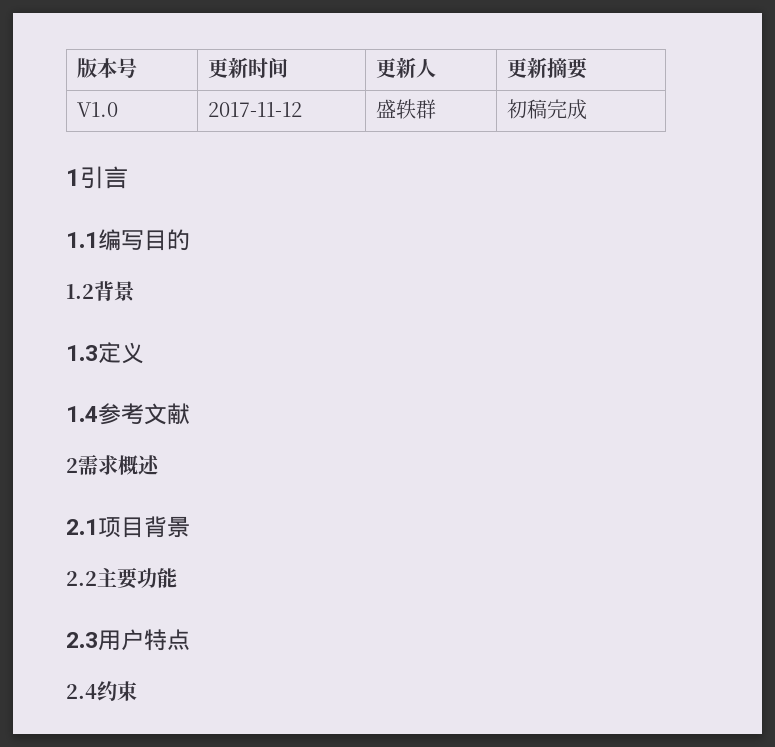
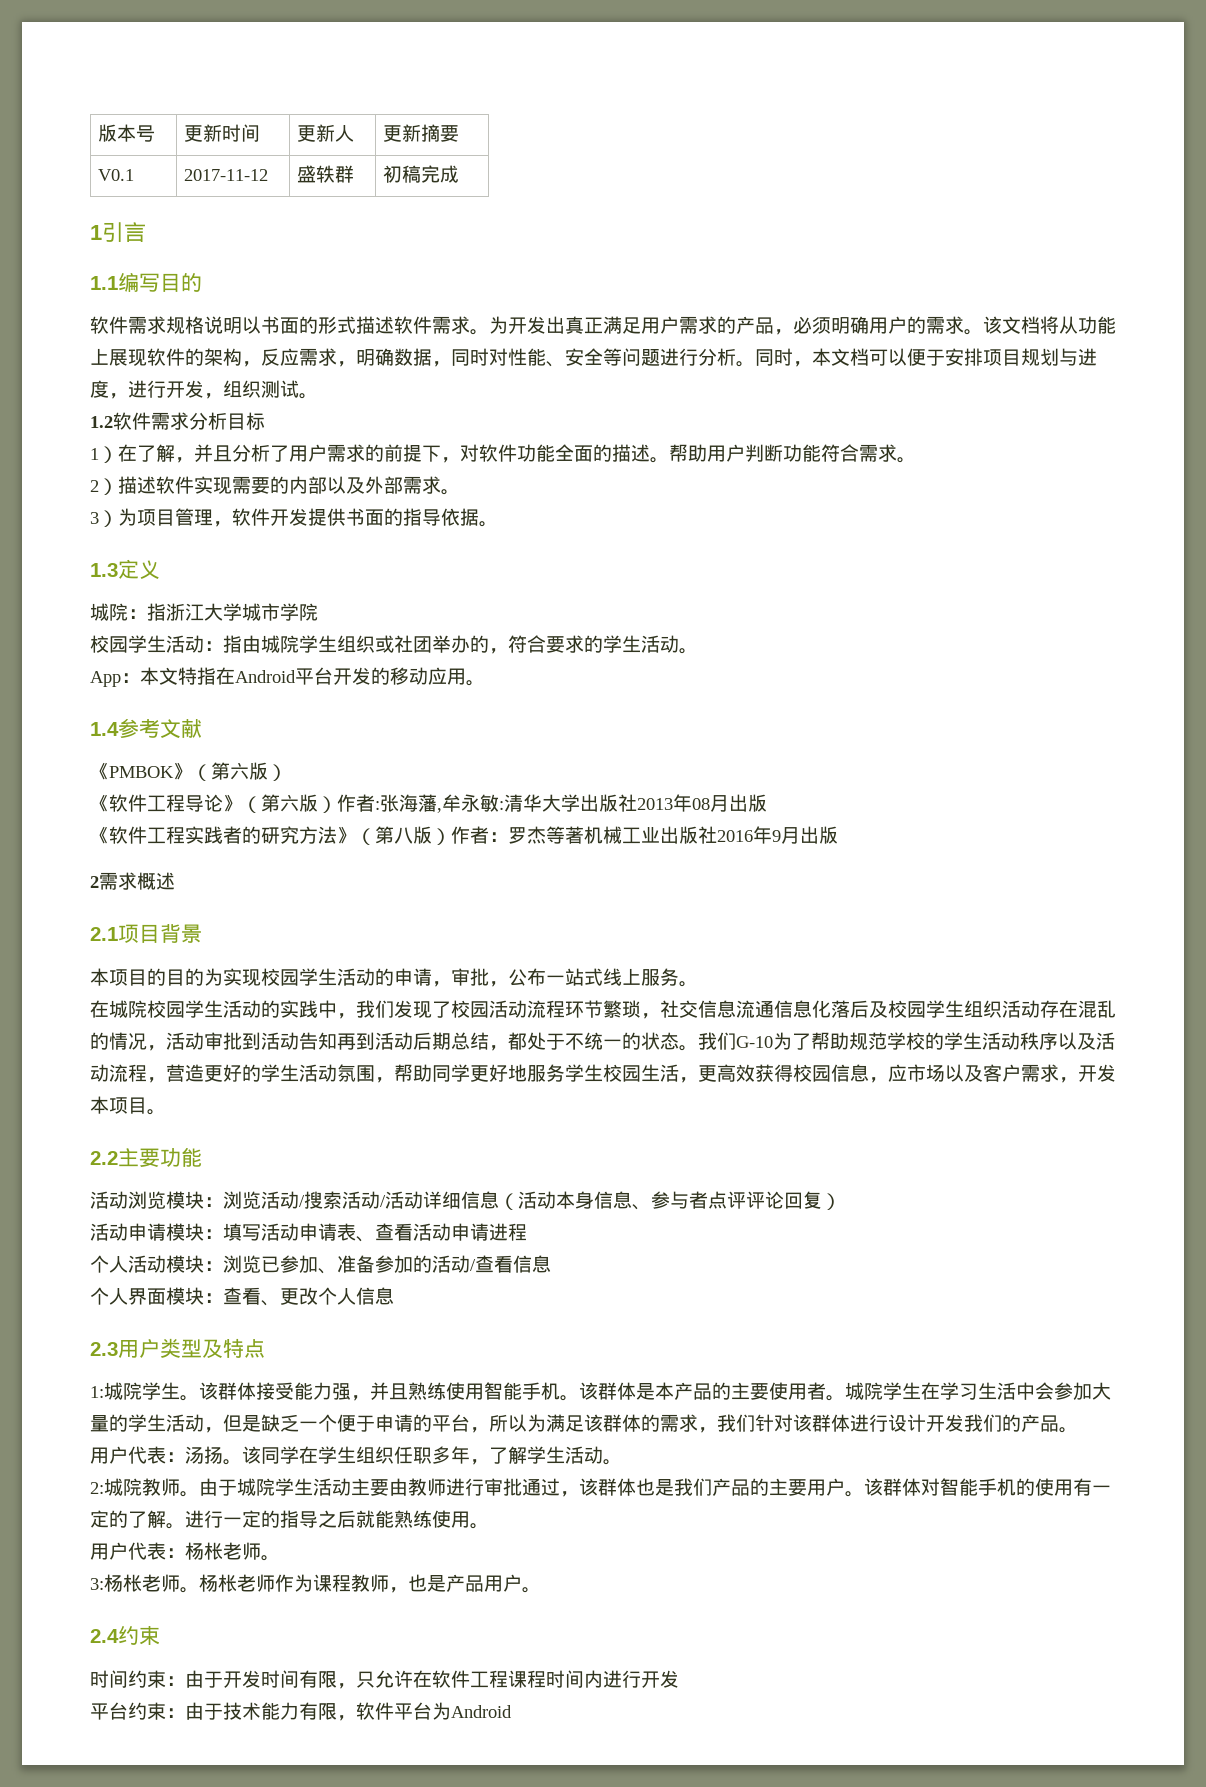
[77,102,119,117] V1.0 -> [97,169,134,181] V0.1
[66,281,135,302] [66,342,144,364] [66,403,190,425] 1.2背景 // 1.3定义 // 1.4参考文献 -> [90,316,1116,335] [90,348,1097,367] [90,380,318,399] [90,412,265,430] [90,444,916,463] [90,476,460,495] [90,508,498,527] [90,559,160,579] [90,603,318,621] [90,635,698,654] [90,667,485,687] [90,718,202,739] [90,762,287,781] [90,794,767,813] [90,826,838,845] 软件需求规格说明以书面的形式描述软件需求。为开发出真正满足用户需求的产品，必须明确用户的需求。该文档将从功能上展现软件的架构，反应需求，明确数据，同时对性能、安全等问题进行分析。同时，本文档可以便于安排项目规划与进度，进行开发，组织测试。 // 1.2软件需求分析目标 // 1）在了解，并且分析了用户需求的前提下，对软件功能全面的描述。帮助用户判断功能符合需求。 // 2）描述软件实现需要的内部以及外部需求。 // 3）为项目管理，软件开发提供书面的指导依据。 // 1.3定义 // 城院：指浙江大学城市学院 // 校园学生活动：指由城院学生组织或社团举办的，符合要求的学生活动。 // App：本文特指在Android平台开发的移动应用。 // 1.4参考文献 // 《PMBOK》（第六版） // 《软件工程导论》（第六版）作者:张海藩,牟永敏:清华大学出版社2013年08月出版 // 《软件工程实践者的研究方法》（第八版）作者：罗杰等著机械工业出版社2016年9月出版
[66,568,177,589] 2.2主要功能 -> [90,968,698,987] [90,1000,1116,1019] [90,1032,1115,1051] [90,1064,1116,1083] [90,1096,166,1115] [90,1147,202,1167] [90,1191,841,1210] [90,1223,527,1242] [90,1255,551,1274] [90,1287,394,1306] 本项目的目的为实现校园学生活动的申请，审批，公布一站式线上服务。 // 在城院校园学生活动的实践中，我们发现了校园活动流程环节繁琐，社交信息流通信息化落后及校园学生组织活动存在混乱的情况，活动审批到活动告知再到活动后期总结，都处于不统一的状态。我们G-10为了帮助规范学校的学生活动秩序以及活动流程，营造更好的学生活动氛围，帮助同学更好地服务学生校园生活，更高效获得校园信息，应市场以及客户需求，开发本项目。 // 2.2主要功能 // 活动浏览模块：浏览活动/搜索活动/活动详细信息（活动本身信息、参与者点评评论回复） // 活动申请模块：填写活动申请表、查看活动申请进程 // 个人活动模块：浏览已参加、准备参加的活动/查看信息 // 个人界面模块：查看、更改个人信息
(144, 640) none -> [160,1338,223,1358] 类型及
[66,681,137,701] 2.4约束 -> [90,1382,1111,1401] [90,1414,1078,1433] [90,1446,622,1465] [90,1478,1111,1497] [90,1510,489,1529] [90,1542,280,1561] [90,1574,541,1593] [90,1626,160,1645] [90,1670,679,1689] [90,1702,512,1721] 1:城院学生。该群体接受能力强，并且熟练使用智能手机。该群体是本产品的主要使用者。城院学生在学习生活中会参加大量的学生活动，但是缺乏一个便于申请的平台，所以为满足该群体的需求，我们针对该群体进行设计开发我们的产品。 // 用户代表：汤扬。该同学在学生组织任职多年，了解学生活动。 // 2:城院教师。由于城院学生活动主要由教师进行审批通过，该群体也是我们产品的主要用户。该群体对智能手机的使用有一定的了解。进行一定的指导之后就能熟练使用。 // 用户代表：杨枨老师。 // 3:杨枨老师。杨枨老师作为课程教师，也是产品用户。 // 2.4约束 // 时间约束：由于开发时间有限，只允许在软件工程课程时间内进行开发 // 平台约束：由于技术能力有限，软件平台为Android

